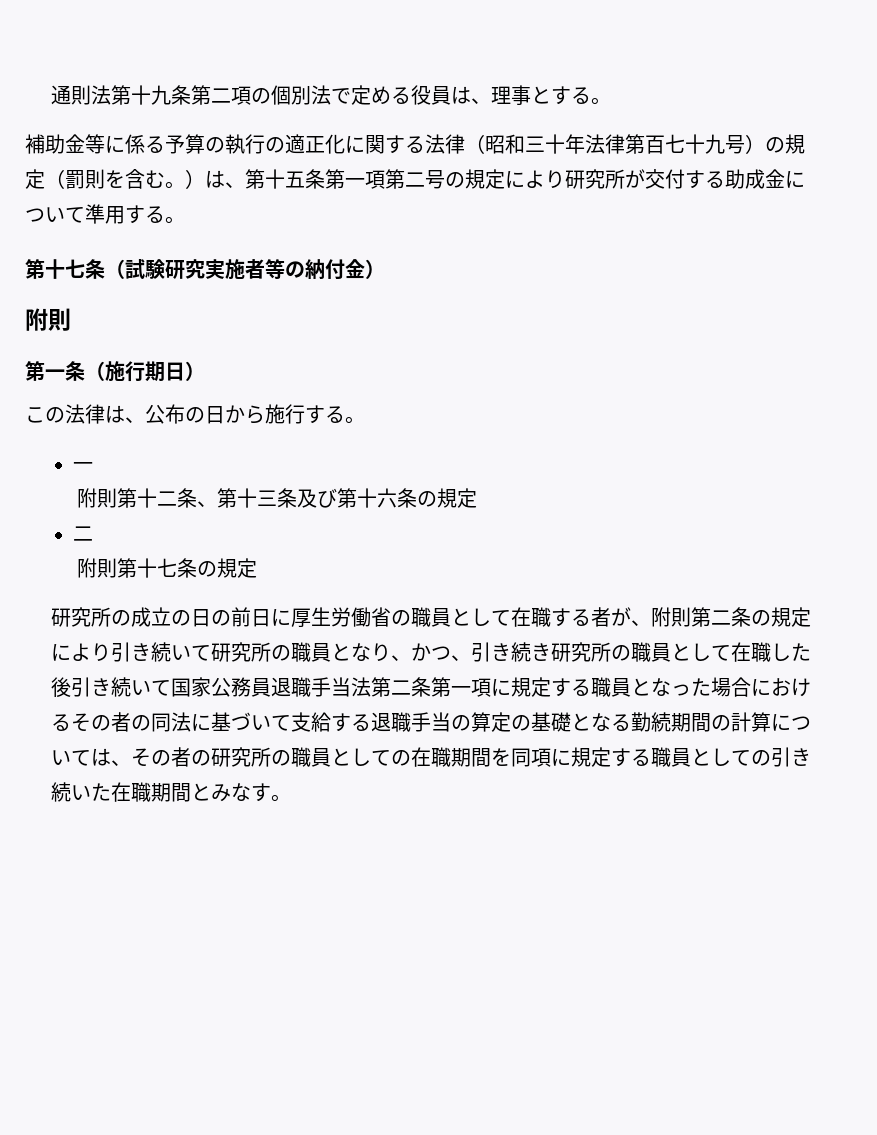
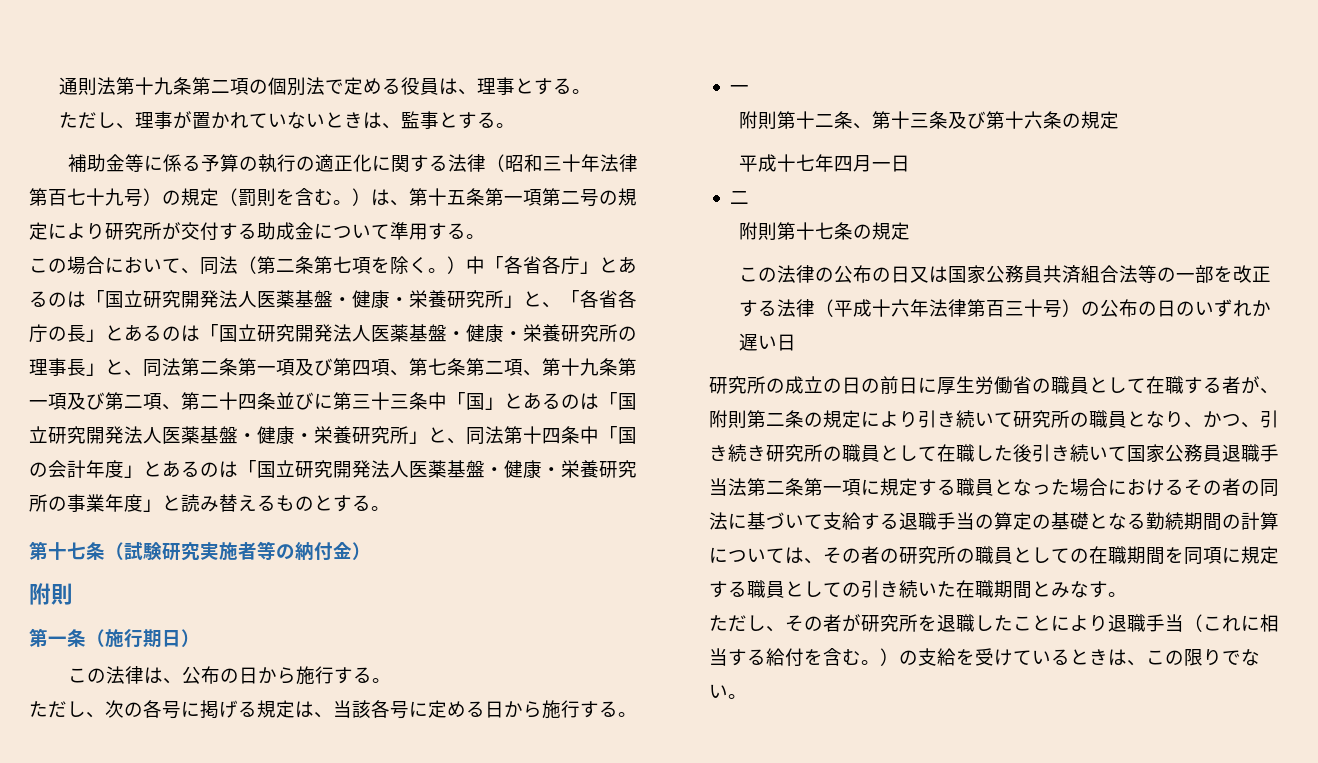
(611, 101) none -> [59,111,516,129] // ただし、理事が置かれていないときは、監事とする。
(185, 220) none -> [29,256,637,275] [29,290,637,309] [29,324,637,343] [29,358,637,377] [29,392,637,410] [29,426,637,445] [29,460,637,479] [29,494,390,512] // この場合において、同法（第二条第七項を除く。）中「各省各庁」とあるのは「国立研究開発法人医薬基盤・健康・栄養研究所」と、「各省各庁の長」とあるのは「国立研究開発法人医薬基盤・健康・栄養研究所の理事長」と、同法第二条第一項及び第四項、第七条第二項、第十九条第一項及び第二項、第二十四条並びに第三十三条中「国」とあるのは「国立研究開発法人医薬基盤・健康・栄養研究所」と、同法第十四条中「国の会計年度」とあるのは「国立研究開発法人医薬基盤・健康・栄養研究所の事業年度」と読み替えるものとする。
(365, 420) none -> [29,700,637,719] // ただし、次の各号に掲げる規定は、当該各号に定める日から施行する。
(477, 498) none -> [739,154,911,172] // 平成十七年四月一日
(257, 568) none -> [739,265,1272,284] [739,299,1272,318] [739,333,797,351] // この法律の公布の日又は国家公務員共済組合法等の一部を改正する法律（平成十六年法律第百三十号）の公布の日のいずれか遅い日
(291, 798) none -> [709,614,1280,632] [709,648,1261,667] [709,684,748,699] // ただし、その者が研究所を退職したことにより退職手当（これに相当する給付を含む。）の支給を受けているときは、この限りでない。

